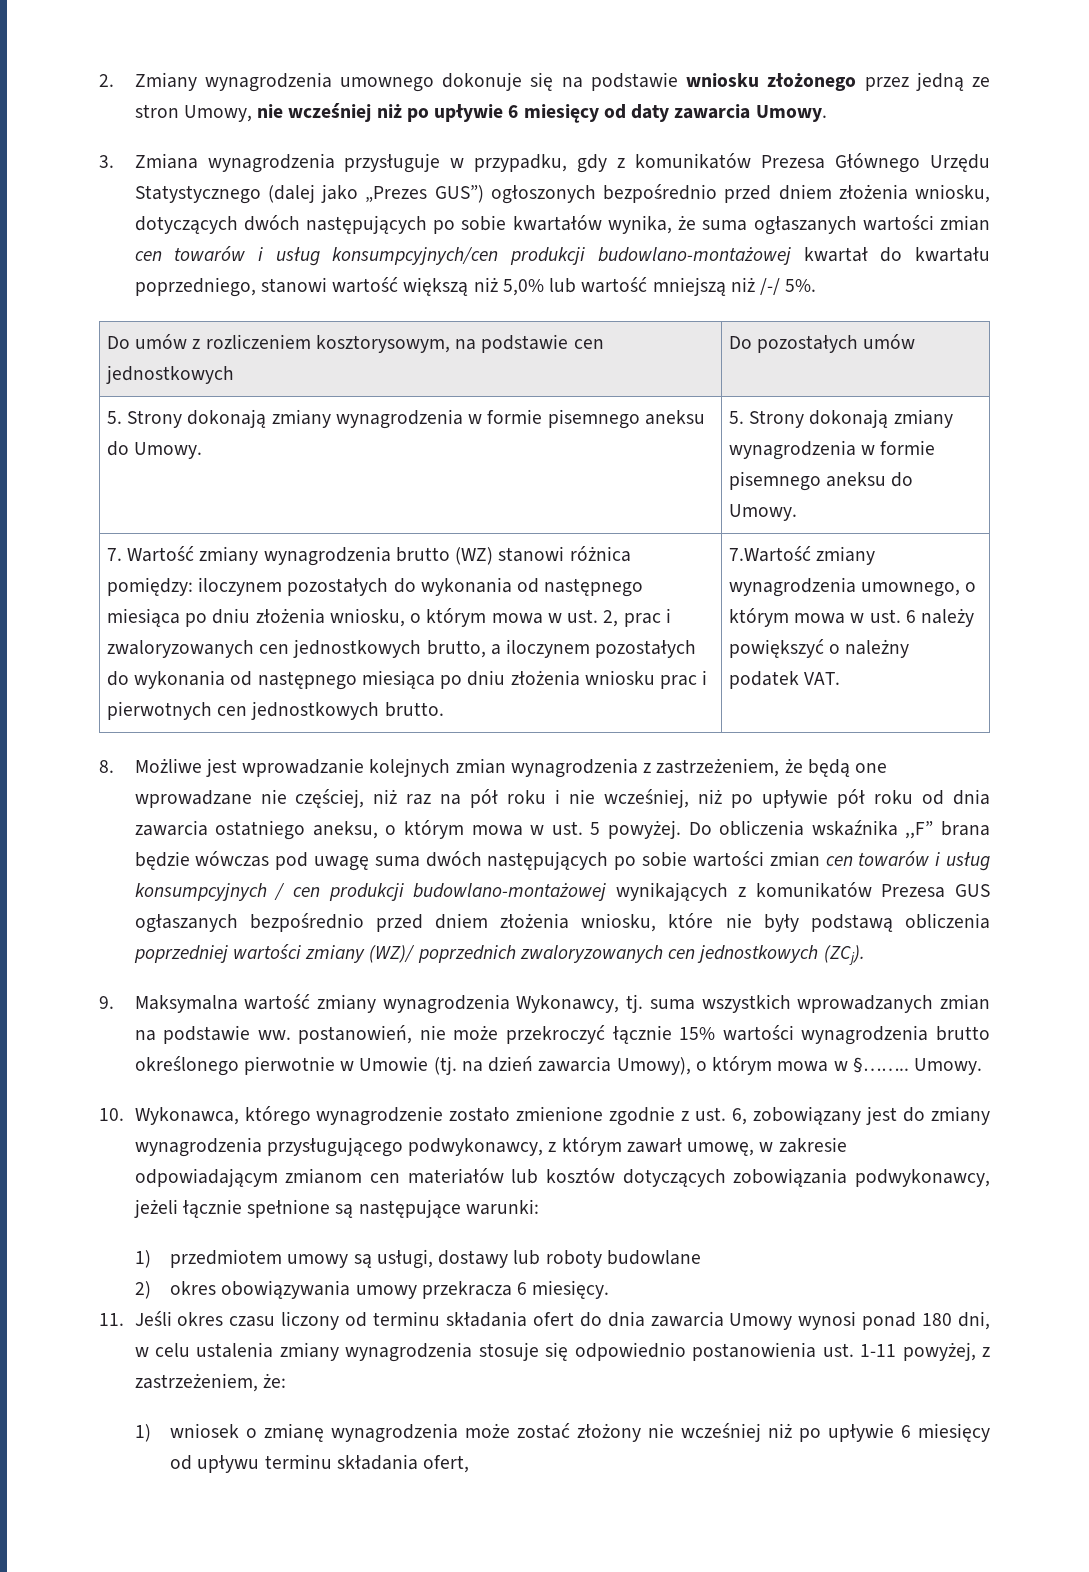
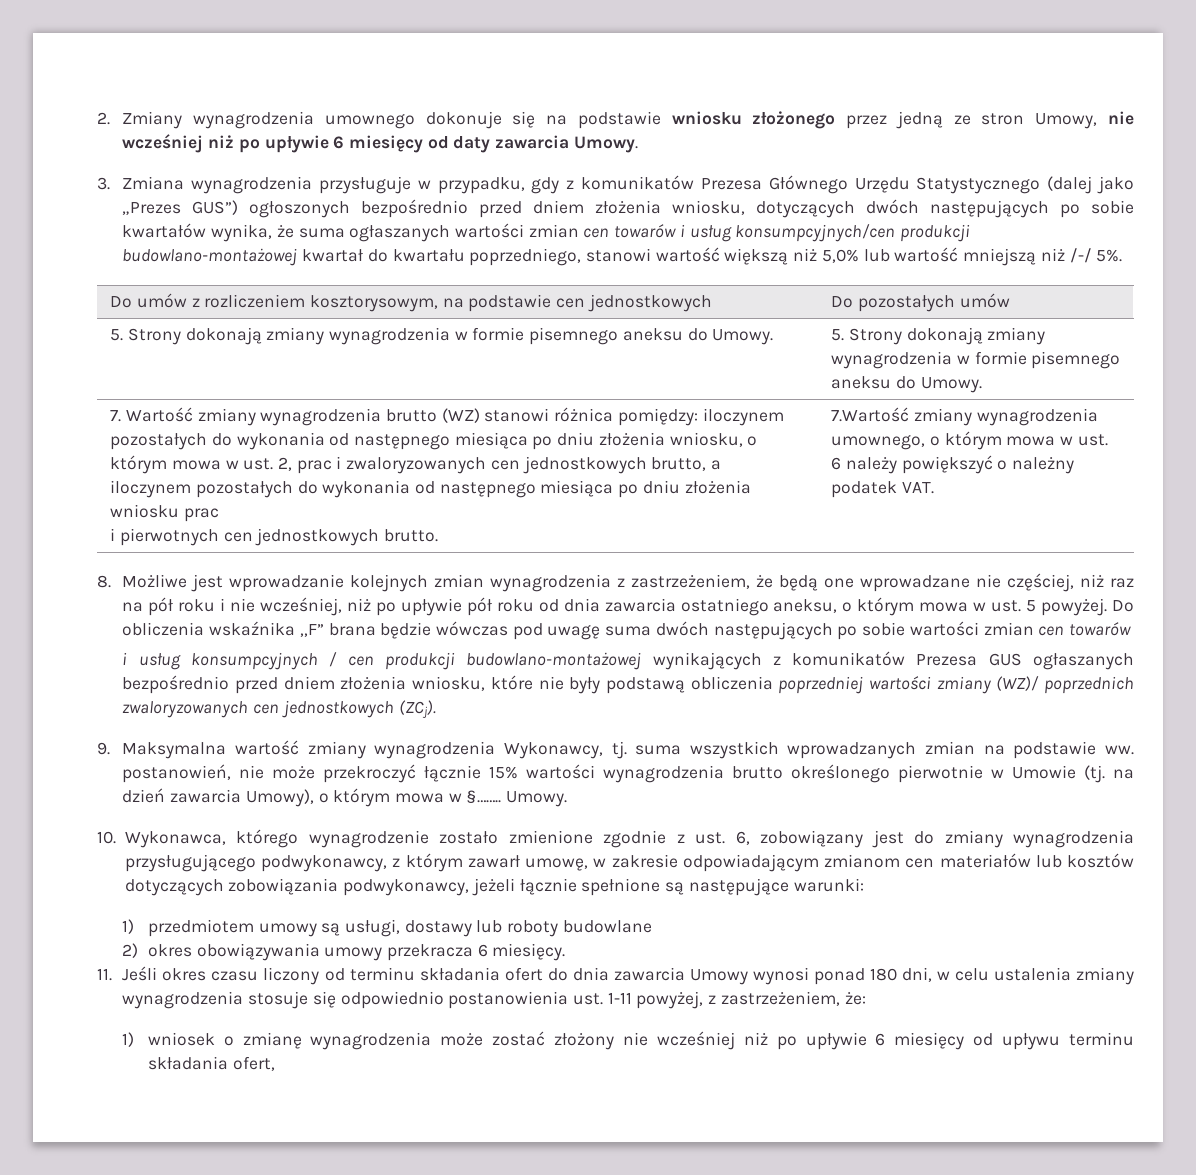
(698, 682) none -> (219, 515) //
(930, 858) none -> (1131, 629) //

